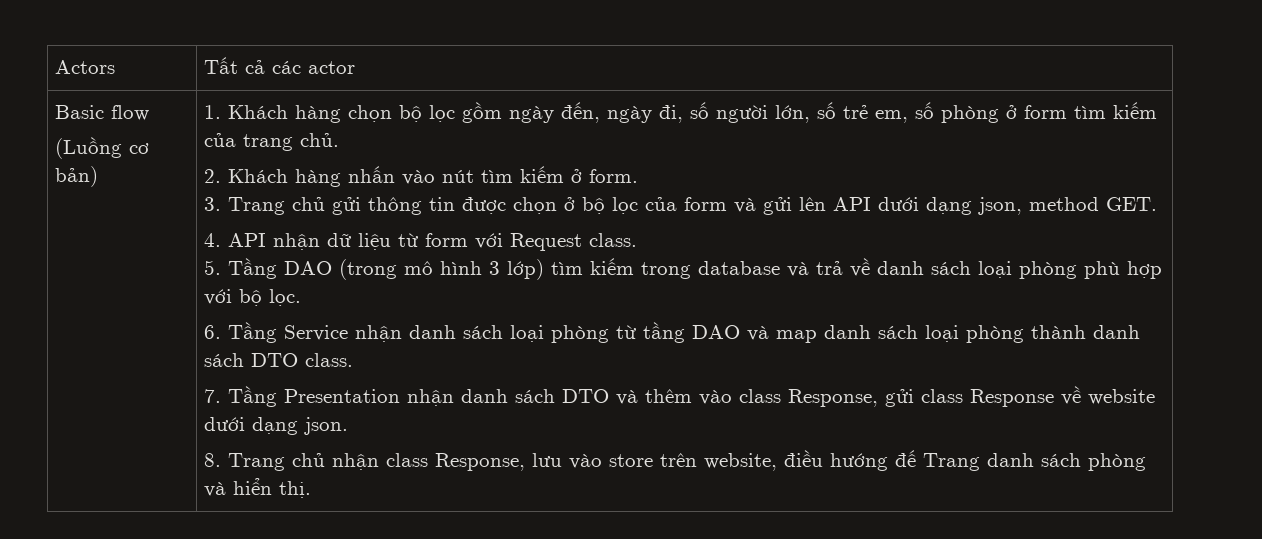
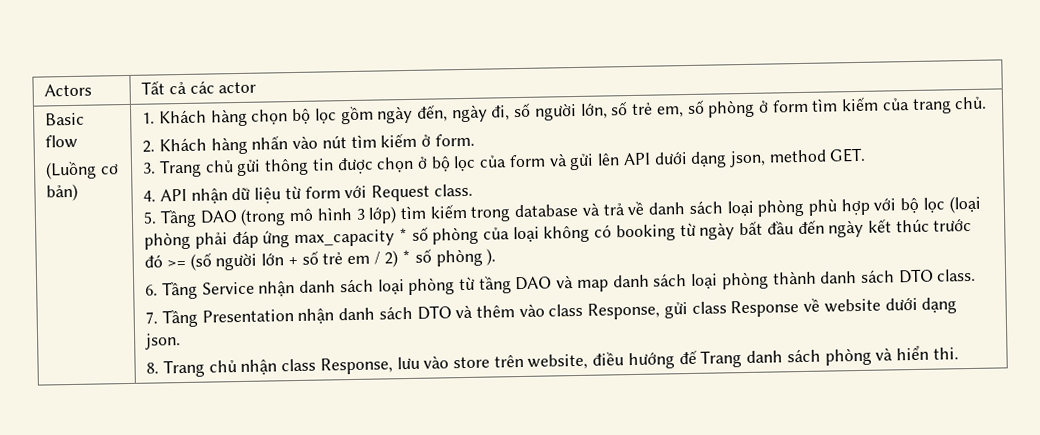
[269,289,302,306] lọc. -> [922,195,981,214] [144,218,973,250] [144,248,497,271] lọc (loại phòng phải đáp ứng max_capacity * số phòng của loại không có booking từ ngày bất đầu đến ngày kết thúc trước đó >= (số người lớn + số trẻ em / 2) * số phòng ).
[279,481,312,498] thị. -> [932,347,959,360] thi.

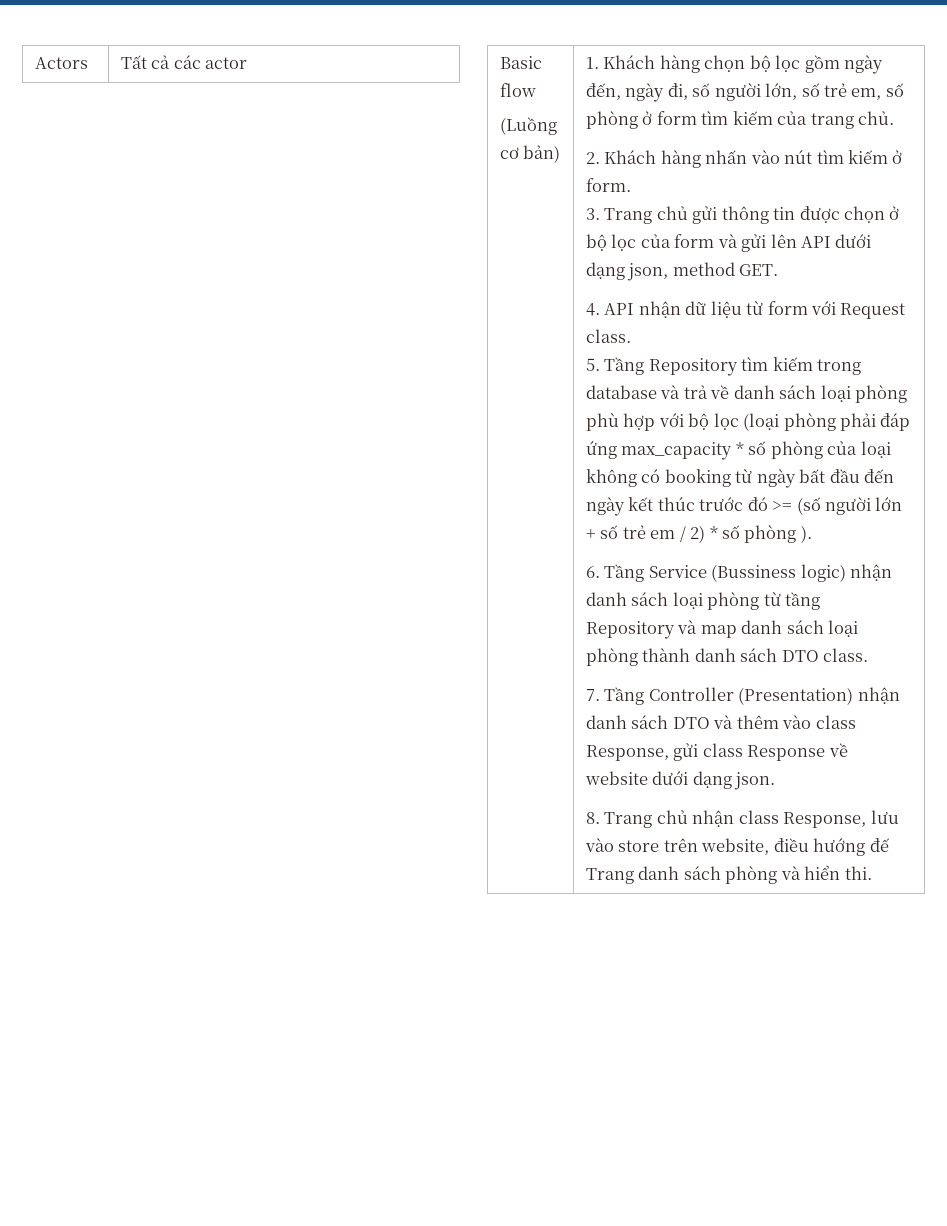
[199,206,398,226] DAO (trong mô hình 3 lớp) -> [648,358,738,376] Repository
(255, 288) none -> [711,564,846,582] (Bussiness logic)
[515,276,553,291] DAO -> [585,621,675,639] Repository
[201,309,294,323] Presentation -> [648,687,854,705] Controller (Presentation)

